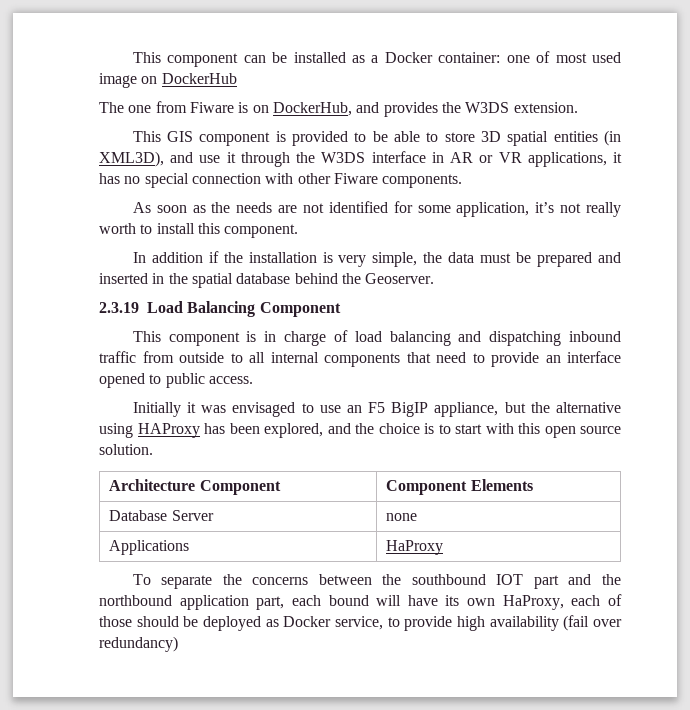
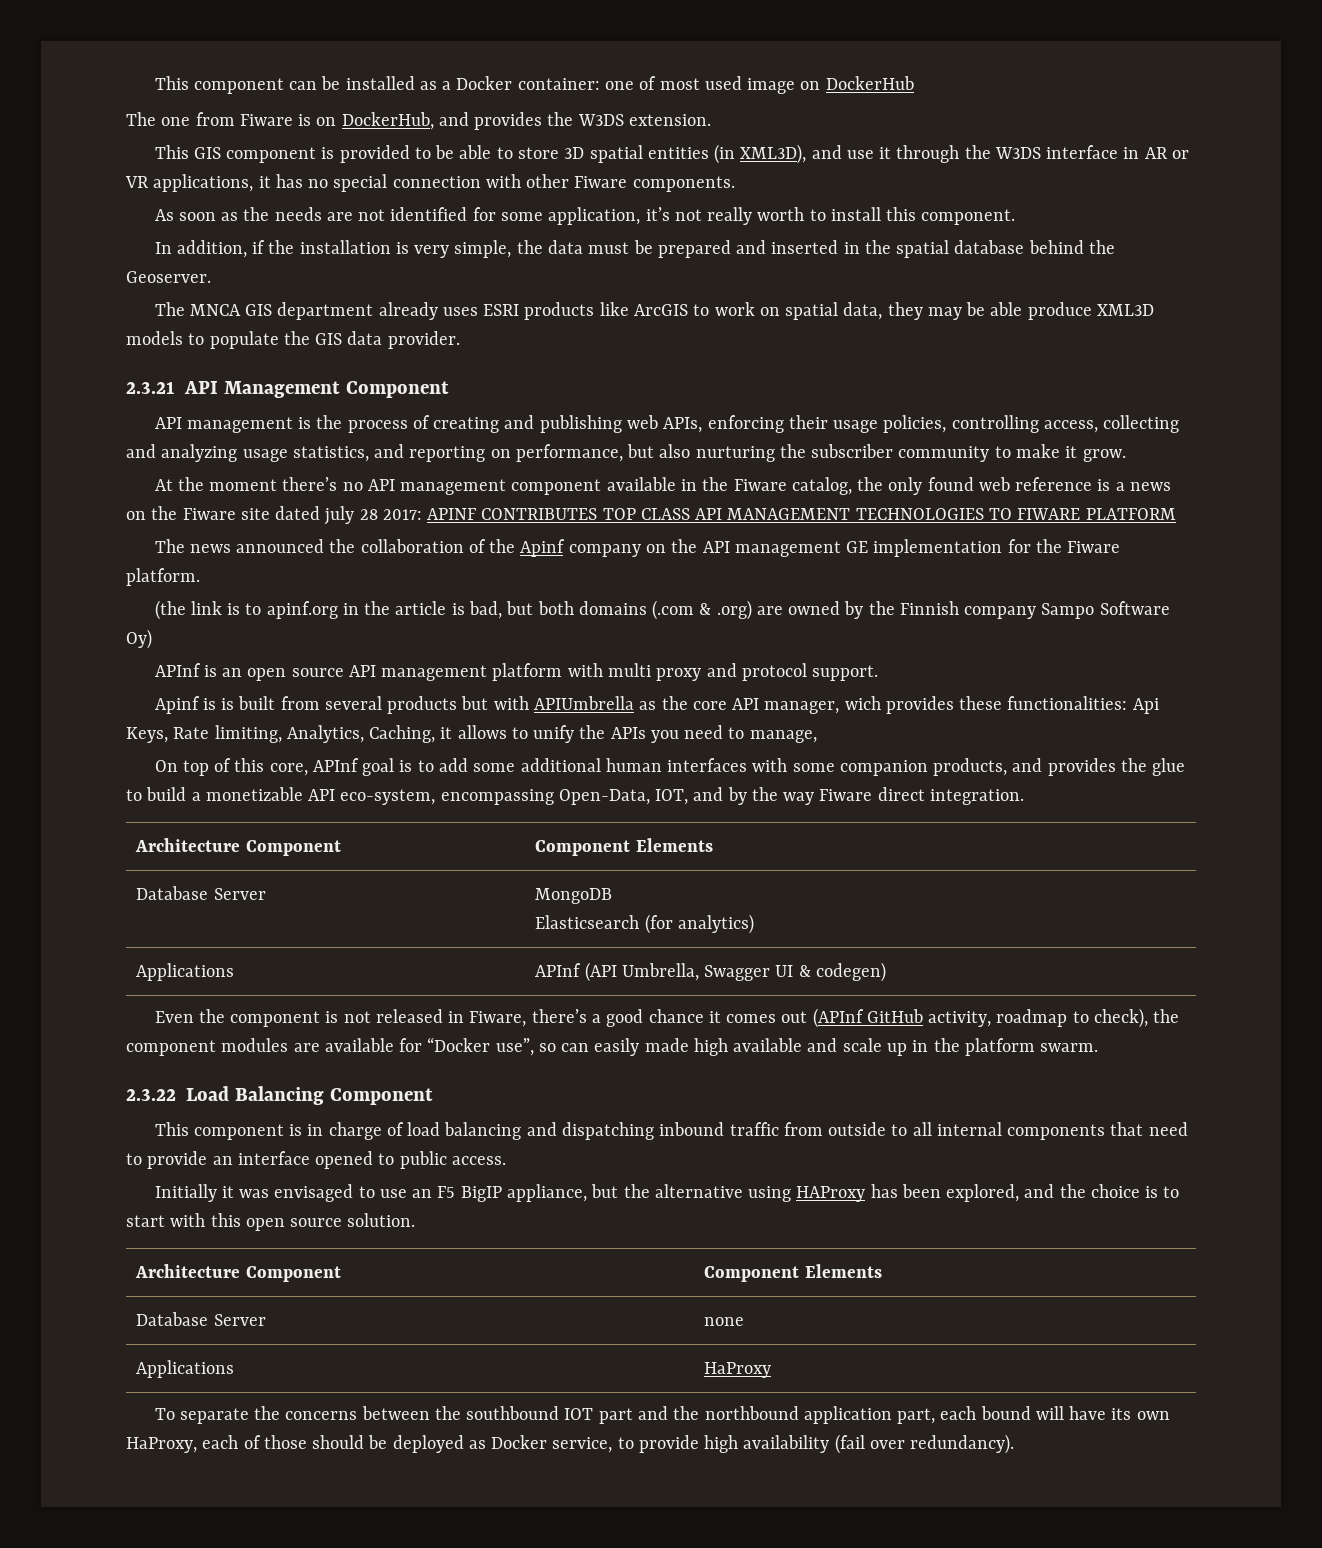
[151,252,203,263] addition -> [176,240,247,258] addition,
[99,302,139,313] 2.3.19 -> [154,302,1154,320] [126,331,460,349] [126,381,449,398] [154,415,1180,433] [126,444,1126,462] [154,477,1171,495] [126,506,1176,525] [154,539,1121,557] [126,568,200,586] [154,600,1170,620] [126,629,152,649] [154,663,879,681] [154,696,1159,714] [126,725,817,743] [154,758,1186,776] [126,787,1024,805] [135,838,341,856] [535,838,713,856] [136,886,266,900] [535,888,613,904] [535,914,754,934] [136,963,235,981] [535,962,886,982] [154,1008,1180,1028] [126,1037,1099,1056] [126,1089,176,1101] The MNCA GIS department already uses ESRI products like ArcGIS to work on spatial data, they may be able produce XML3D models to populate the GIS data provider. // 2.3.21 API Management Component // API management is the process of creating and publishing web APIs, enforcing their usage policies, controlling access, collecting and analyzing usage statistics, and reporting on performance, but also nurturing the subscriber community to make it grow. // At the moment there’s no API management component available in the Fiware catalog, the only found web reference is a news on the Fiware site dated july 28 2017: APINF CONTRIBUTES TOP CLASS API MANAGEMENT TECHNOLOGIES TO FIWARE PLATFORM // The news announced the collaboration of the Apinf company on the API management GE implementation for the Fiware platform. // (the link is to apinf.org in the article is bad, but both domains (.com & .org) are owned by the Finnish company Sampo Software Oy) // APInf is an open source API management platform with multi proxy and protocol support. // Apinf is is built from several products but with APIUmbrella as the core API manager, wich provides these functionalities: Api Keys, Rate limiting, Analytics, Caching, it allows to unify the APIs you need to manage, // On top of this core, APInf goal is to add some additional human interfaces with some companion products, and provides the glue to build a monetizable API eco-system, encompassing Open-Data, IOT, and by the way Fiware direct integration. // Architecture Component | Component Elements // Database Server | MongoDB // Elasticsearch (for analytics) // Applications | APInf (API Umbrella, Swagger UI & codegen) // Even the component is not released in Fiware, there’s a good chance it comes out (APInf GitHub activity, roadmap to check), the component modules are available for “Docker use”, so can easily made high available and scale up in the platform swarm. // 2.3.22
[99,636,178,652] redundancy) -> [910,1434,1015,1454] redundancy).

